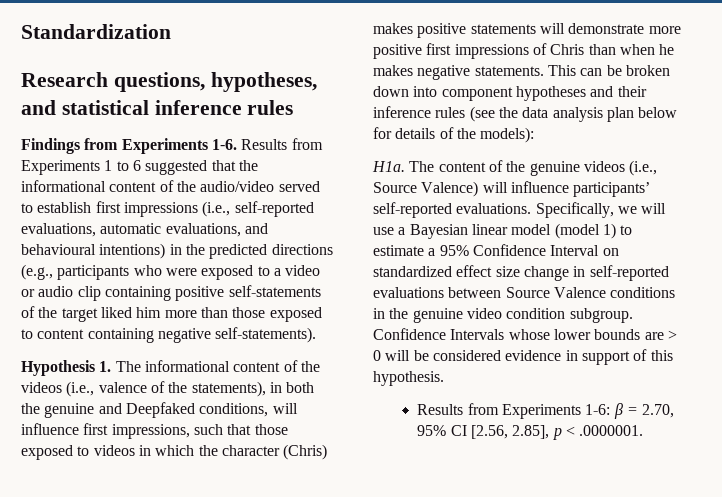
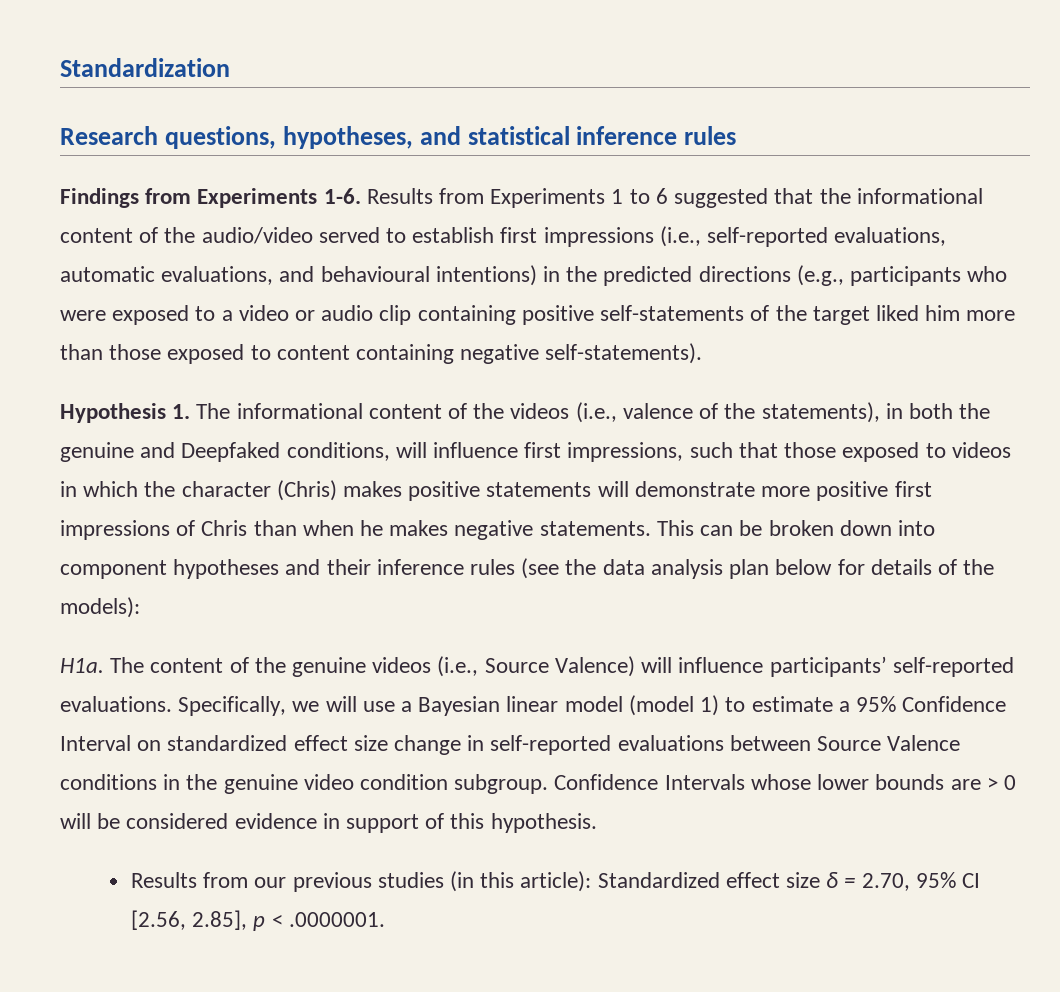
[501,403,623,419] Experiments 1-6: β -> [254,871,839,892] our previous studies (in this article): Standardized effect size δ

